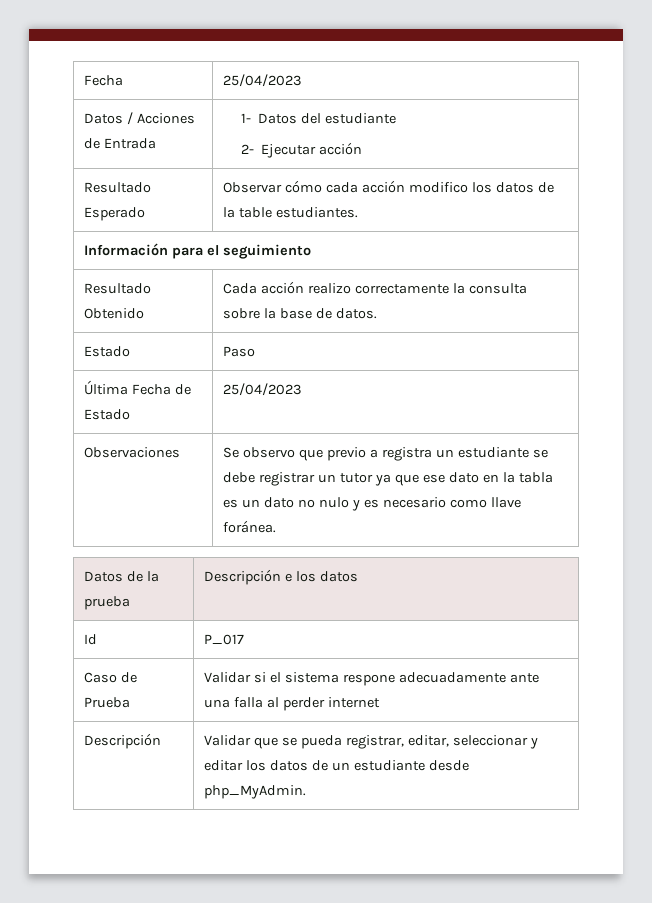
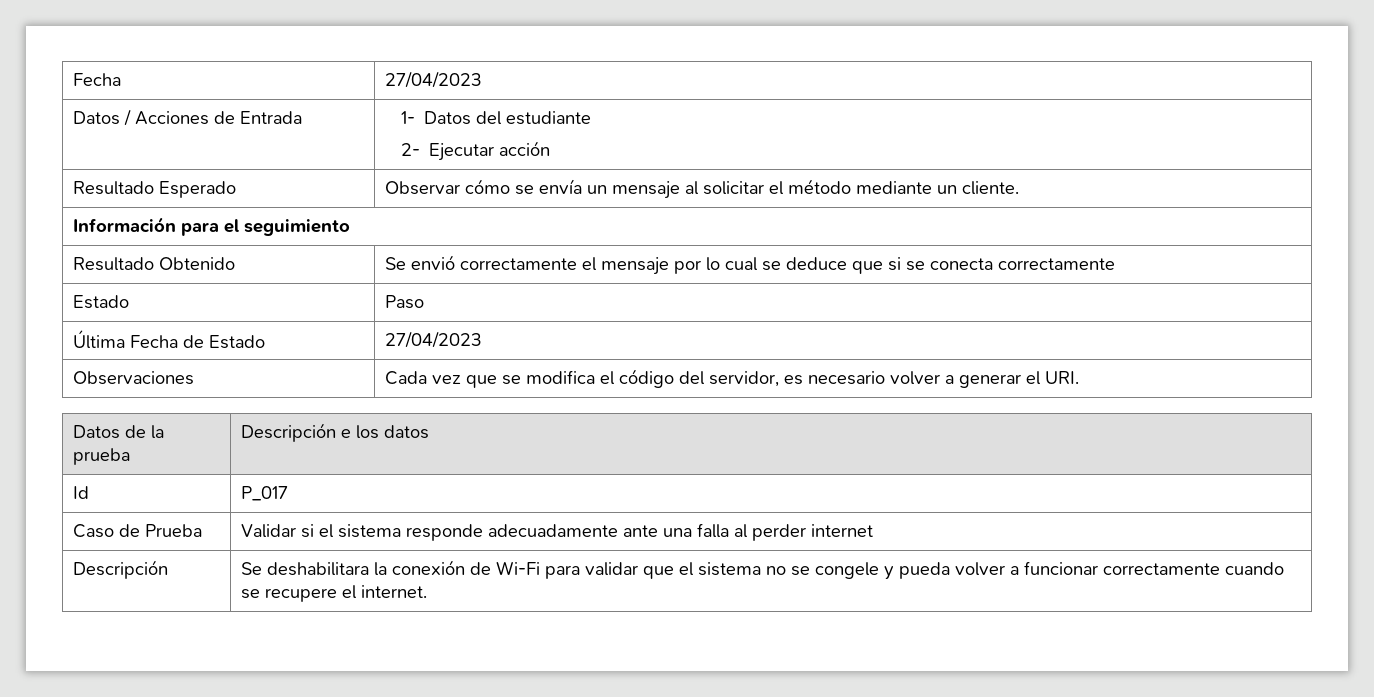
[223,74,303,87] 25/04/2023 -> [385,71,483,88] 27/04/2023
[326,180,554,193] [223,207,359,218] cada acción modifico los datos de la table estudiantes. -> [515,179,1020,199] se envía un mensaje al solicitar el método mediante un cliente.
[223,281,527,294] [223,308,378,319] Cada acción realizo correctamente la consulta sobre la base de datos. -> [385,255,1116,275] Se envió correctamente el mensaje por lo cual se deduce que si se conecta correctamente
[223,383,303,396] 25/04/2023 -> [385,331,483,348] 27/04/2023
[223,447,548,461] [223,472,553,486] [223,497,521,511] [223,520,277,533] Se observo que previo a registra un estudiante se debe registrar un tutor ya que ese dato en la tabla es un dato no nulo y es necesario como llave foránea. -> [385,369,1080,388] Cada vez que se modifica el código del servidor, es necesario volver a generar el URI.
[343,674,396,686] respone -> [406,524,484,541] responde
[204,735,538,749] [204,760,469,771] [204,785,307,799] Validar que se pueda registrar, editar, seleccionar y editar los datos de un estudiante desde php_MyAdmin. -> [241,560,1285,580] [241,585,428,602] Se deshabilitara la conexión de Wi-Fi para validar que el sistema no se congele y pueda volver a funcionar correctamente cuando se recupere el internet.

